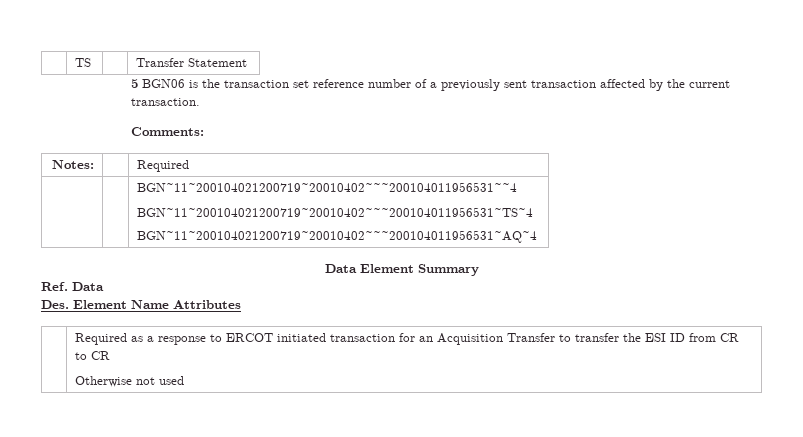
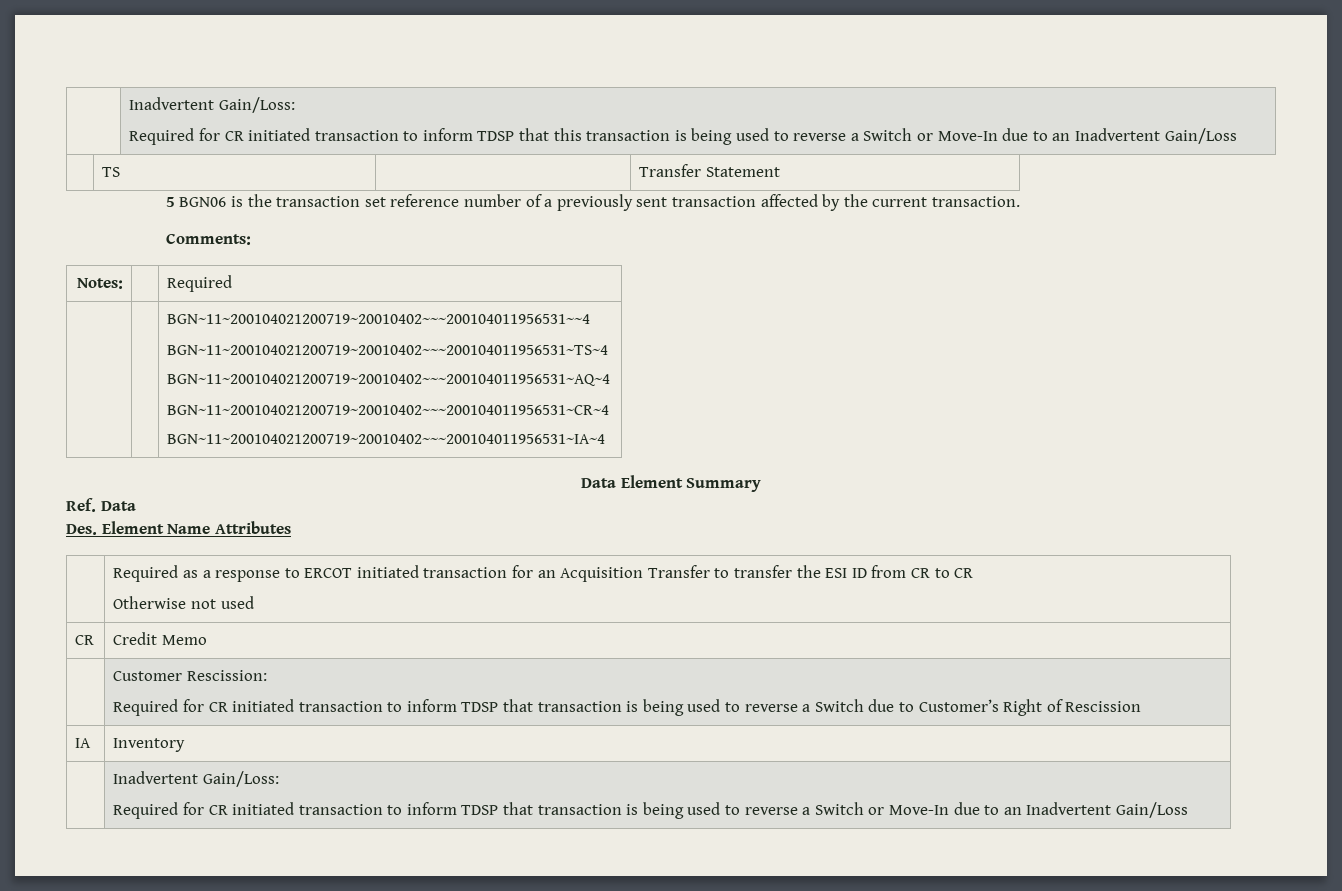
(75, 62) none -> [129,97,295,113] [129,128,1237,145] | Inadvertent Gain/Loss: // Required for CR initiated transaction to inform TDSP that this transaction is being used to reverse a Switch or Move-In due to an Inadvertent Gain/Loss //
(538, 236) none -> [167,405,610,415] [167,434,606,444] // BGN~11~200104021200719~20010402~~~200104011956531~CR~4 // BGN~11~200104021200719~20010402~~~200104011956531~IA~4
(185, 380) none -> [75,635,95,645] [113,632,207,645] [113,670,267,681] [113,699,1142,716] [75,738,92,748] [113,738,186,752] [113,771,279,787] [113,802,1188,819] // CR | Credit Memo // | Customer Rescission: // Required for CR initiated transaction to inform TDSP that transaction is being used to reverse a Switch due to Customer’s Right of Rescission // IA | Inventory // | Inadvertent Gain/Loss: // Required for CR initiated transaction to inform TDSP that transaction is being used to reverse a Switch or Move-In due to an Inadvertent Gain/Loss

